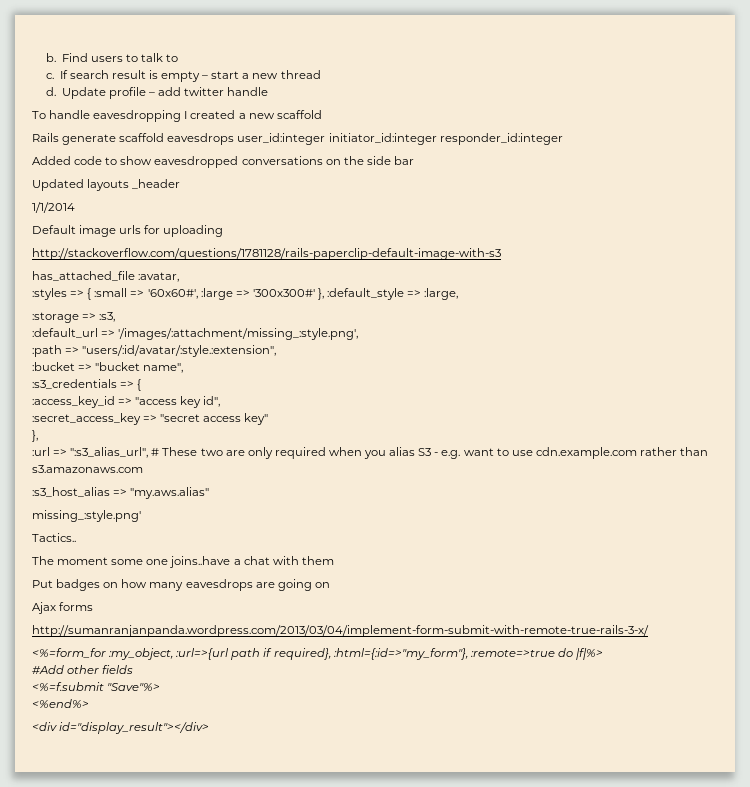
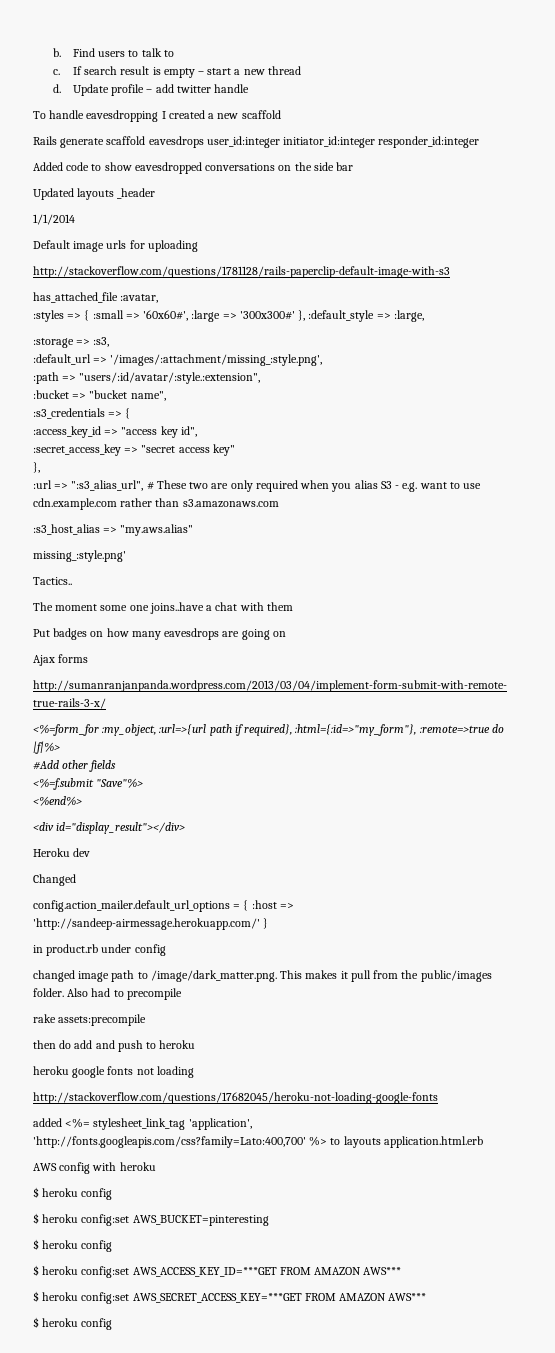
(210, 728) none -> [33,848,91,857] [33,874,76,886] [33,900,294,912] [33,918,269,930] [33,944,166,956] [33,970,492,982] [33,988,182,1000] [33,1014,147,1026] [33,1040,196,1052] [33,1066,194,1078] [33,1092,438,1104] [33,1118,252,1130] [33,1136,483,1148] [33,1162,156,1174] [33,1187,113,1200] [33,1213,269,1226] [33,1239,113,1252] [33,1265,402,1278] [33,1291,427,1304] [33,1317,113,1330] // Heroku dev // Changed // config.action_mailer.default_url_options = { :host => 'http://sandeep-airmessage.herokuapp.com/' } // in product.rb under config // changed image path to /image/dark_matter.png. This makes it pull from the public/images folder. Also had to precompile // rake assets:precompile // then do add and push to heroku // heroku google fonts not loading // http://stackoverflow.com/questions/17682045/heroku-not-loading-google-fonts // added <%= stylesheet_link_tag 'application', 'http://fonts.googleapis.com/css?family=Lato:400,700' %> to layouts application.html.erb // AWS config with heroku // $ heroku config // $ heroku config:set AWS_BUCKET=pinteresting // $ heroku config // $ heroku config:set AWS_ACCESS_KEY_ID=***GET FROM AMAZON AWS*** // $ heroku config:set AWS_SECRET_ACCESS_KEY=***GET FROM AMAZON AWS*** // $ heroku config

